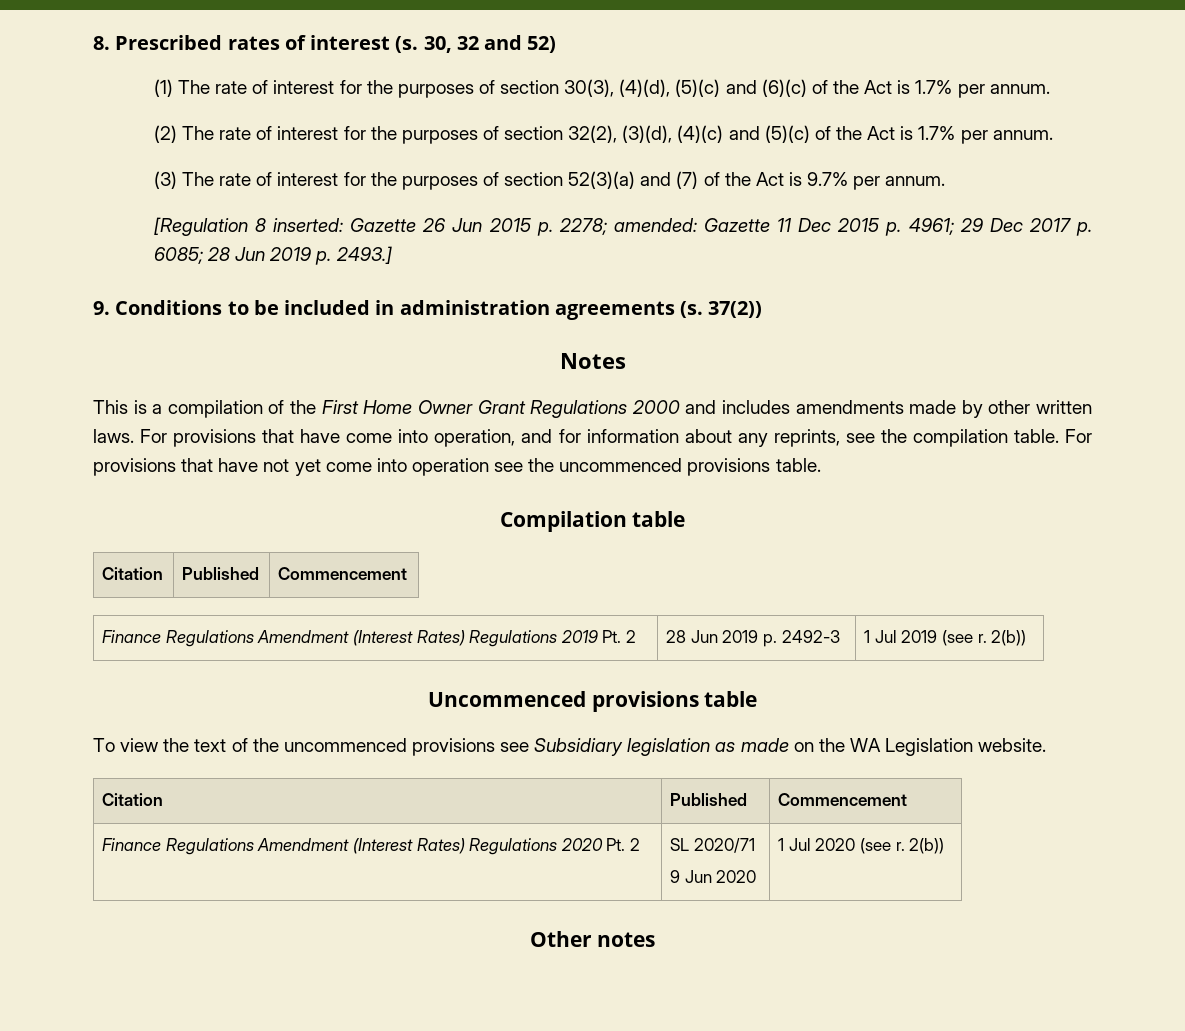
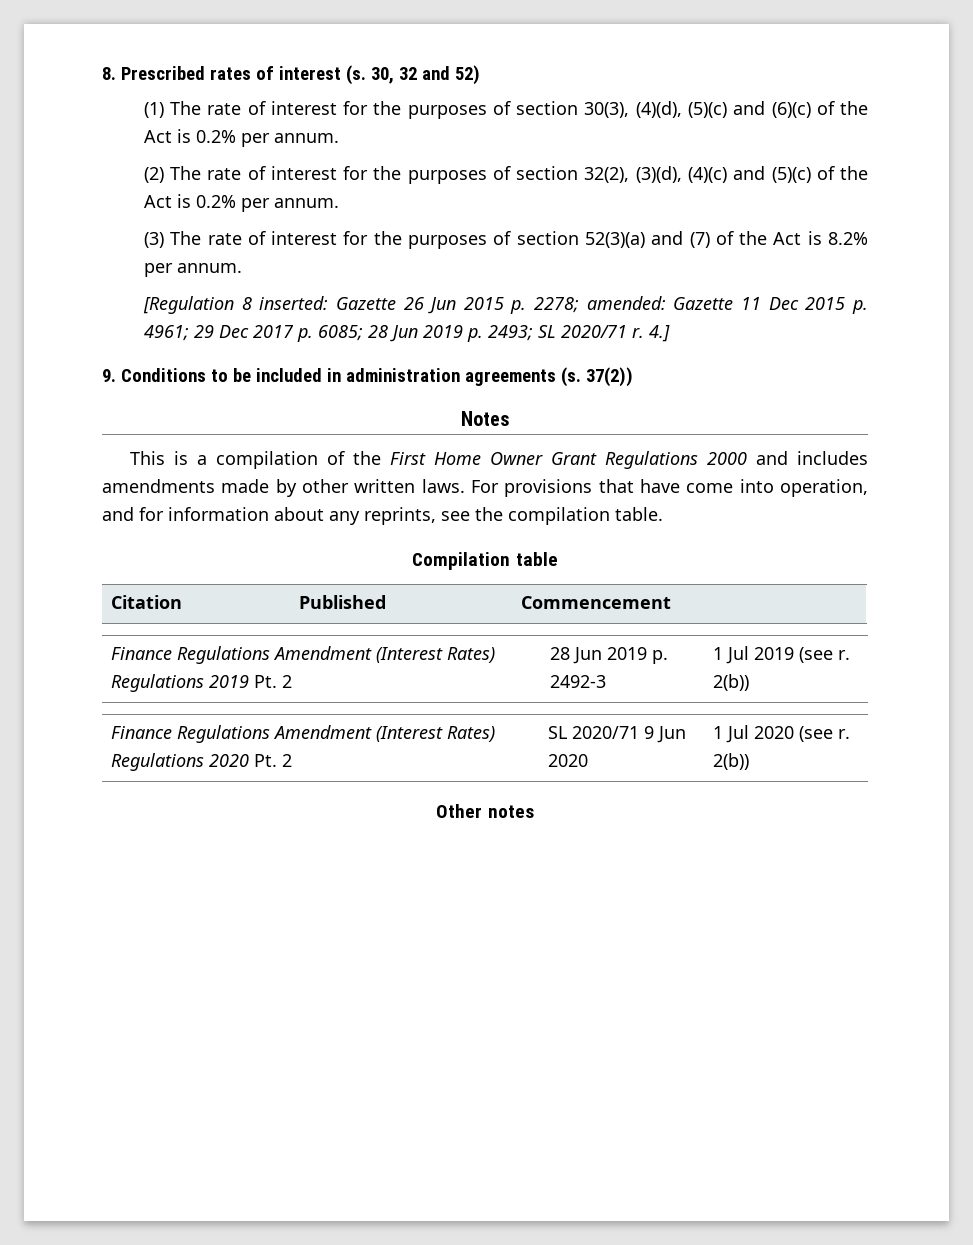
[915,80,953,94] 1.7% -> [195,130,236,143] 0.2%
[918,126,956,140] 1.7% -> [195,195,236,208] 0.2%
[807,172,849,186] 9.7% -> [828,232,868,245] 8.2%
[335,246,392,264] 2493.] -> [487,325,670,342] 2493; SL 2020/71 r. 4.]
[1064,429,1092,443] [93,458,821,476] For provisions that have not yet come into operation see the uncommenced provisions table. -> (663, 514) none
[427,691,758,712] [93,738,1047,756] [102,793,164,806] [670,793,748,806] [778,793,908,806] // Uncommenced provisions table // To view the text of the uncommenced provisions see Subsidiary legislation as made on the WA Legislation website. // Citation | Published | Commencement -> (749, 682) none
(755, 845) // -> (639, 732) none

